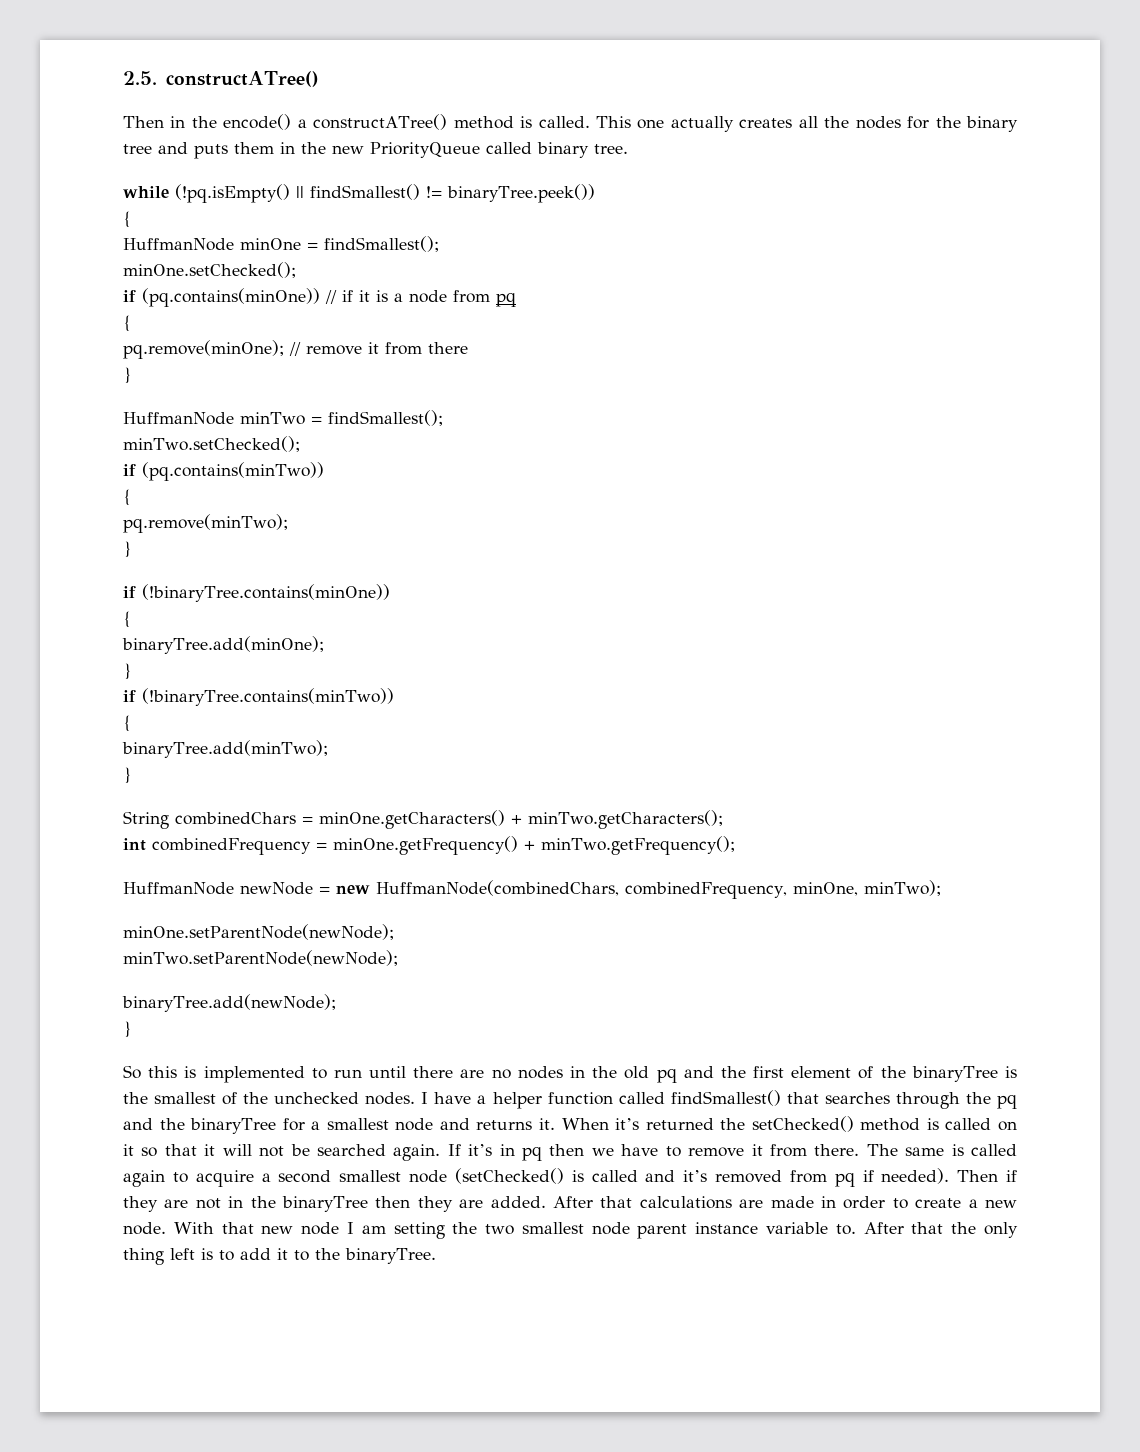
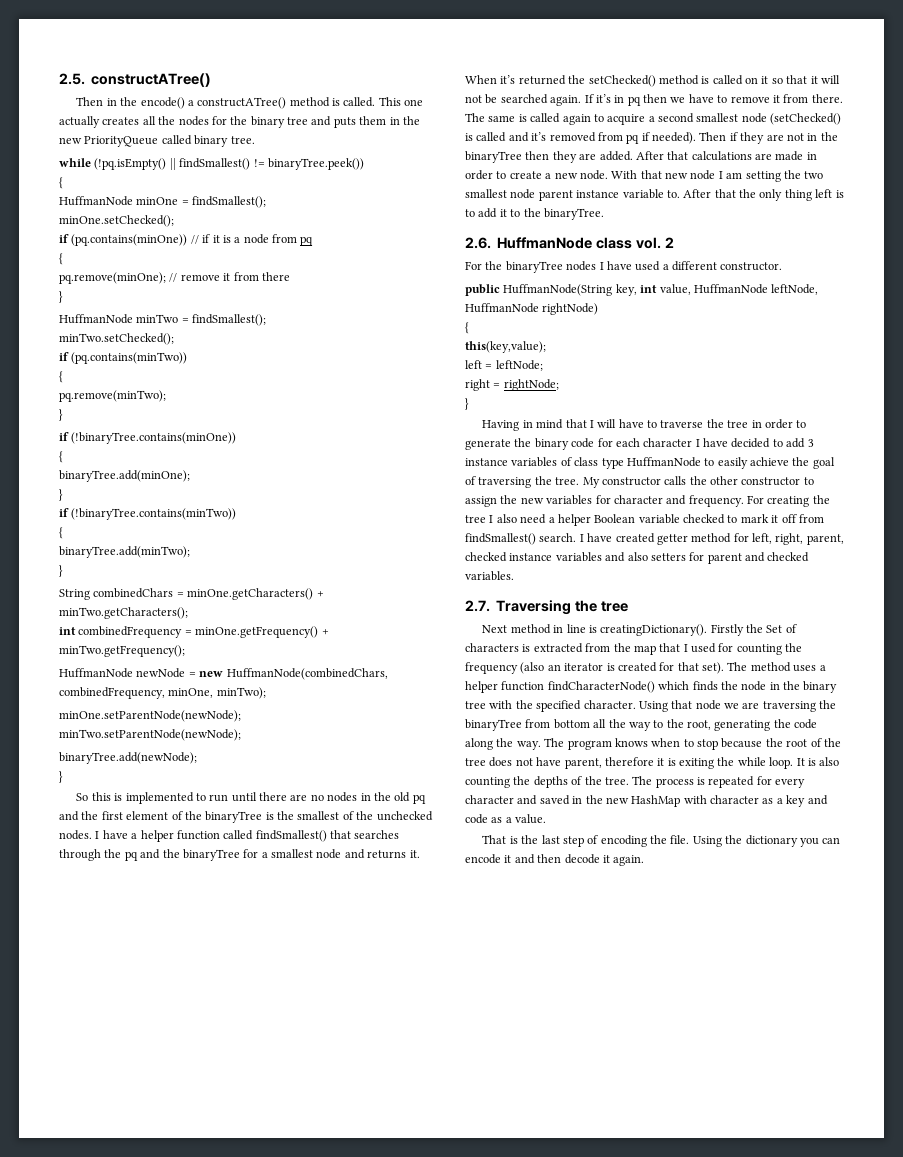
(436, 1256) none -> [465,237,674,249] [465,261,783,273] [465,284,819,296] [465,303,599,315] [465,322,469,334] [465,341,546,353] [465,360,543,371] [465,379,559,391] [465,398,469,410] [482,419,807,431] [465,438,814,450] [465,457,835,469] [465,476,814,488] [465,495,830,507] [465,514,824,526] [465,533,844,545] [465,552,810,564] [465,571,514,581] [465,600,629,615] [482,624,797,636] [465,643,803,655] [465,662,826,674] [465,681,838,693] [465,700,837,712] [465,719,818,731] [465,738,841,750] [465,757,840,769] [465,776,806,788] [465,795,828,807] [465,814,547,824] [482,835,841,847] [465,854,645,866] // 2.6. HuffmanNode class vol. 2 // For the binaryTree nodes I have used a different constructor. // public HuffmanNode(String key, int value, HuffmanNode leftNode, HuffmanNode rightNode) // { // this(key,value); // left = leftNode; // right = rightNode; // } // Having in mind that I will have to traverse the tree in order to generate the binary code for each character I have decided to add 3 instance variables of class type HuffmanNode to easily achieve the goal of traversing the tree. My constructor calls the other constructor to assign the new variables for character and frequency. For creating the tree I also need a helper Boolean variable checked to mark it off from findSmallest() search. I have created getter method for left, right, parent, checked instance variables and also setters for parent and checked variables. // 2.7. Traversing the tree // Next method in line is creatingDictionary(). Firstly the Set of characters is extracted from the map that I used for counting the frequency (also an iterator is created for that set). The method uses a helper function findCharacterNode() which finds the node in the binary tree with the specified character. Using that node we are traversing the binaryTree from bottom all the way to the root, generating the code along the way. The program knows when to stop because the root of the tree does not have parent, therefore it is exiting the while loop. It is also counting the depths of the tree. The process is repeated for every character and saved in the new HashMap with character as a key and code as a value. // That is the last step of encoding the file. Using the dictionary you can encode it and then decode it again.

